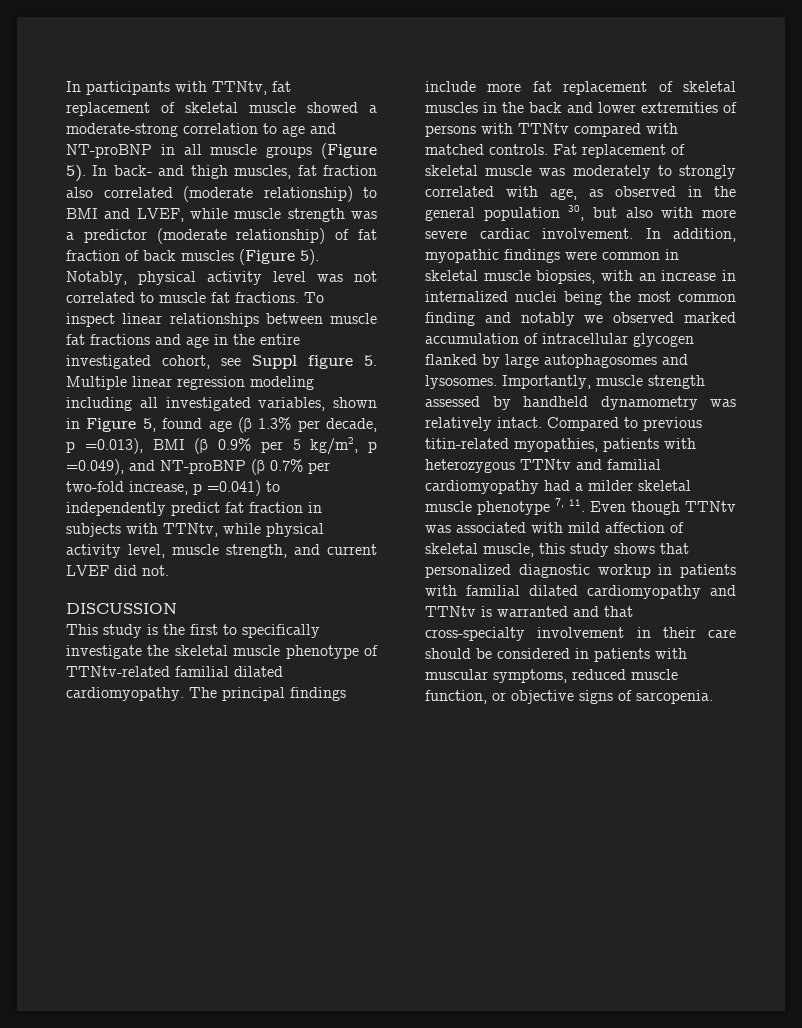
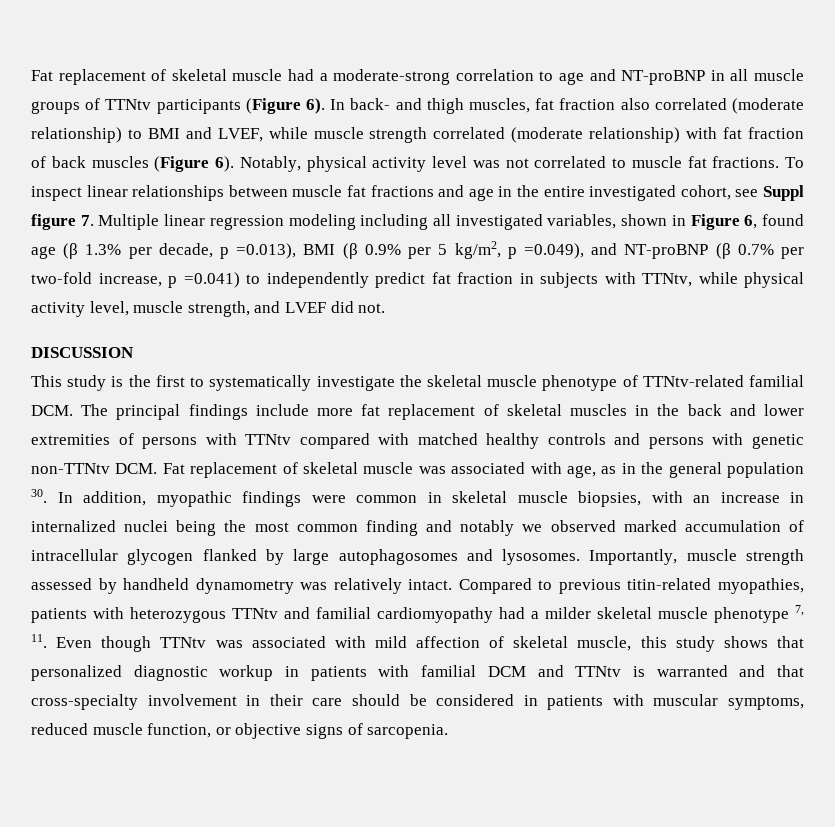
[66,81,291,95] [66,102,358,116] In participants with TTNtv, fat replacement of skeletal muscle showed -> [31,69,314,85] Fat replacement of skeletal muscle had
[321,143,377,159] [66,165,86,182] (Figure 5). -> [85,98,325,114] of TTNtv participants (Figure 6).
[351,211,377,219] [66,228,350,244] was a predictor (moderate relationship) of -> [433,127,718,143] correlated (moderate relationship) with
[300,249,319,265] 5). -> [215,156,234,172] 6).
[364,355,377,366] 5. -> [80,215,94,226] 7.
[142,418,156,432] 5, -> [744,215,758,229] 6,
[327,544,377,555] current -> (281, 307) none
[242,624,320,638] specifically -> [209,375,312,391] systematically
[234,666,283,677] [66,687,184,701] dilated cardiomyopathy. -> [31,405,73,416] DCM.
[489,144,548,155] controls. -> [486,433,804,449] [31,463,158,474] healthy controls and persons with genetic non-TTNtv DCM.
[572,165,736,179] [425,186,494,197] moderately to strongly correlated -> [451,462,526,474] associated
[615,186,676,197] observed -> (617, 470) none
[568,205,736,221] [425,228,633,239] 30, but also with more severe cardiac involvement. -> [31,489,47,503] 30.
[529,585,701,599] dilated cardiomyopathy -> [487,666,526,677] DCM

